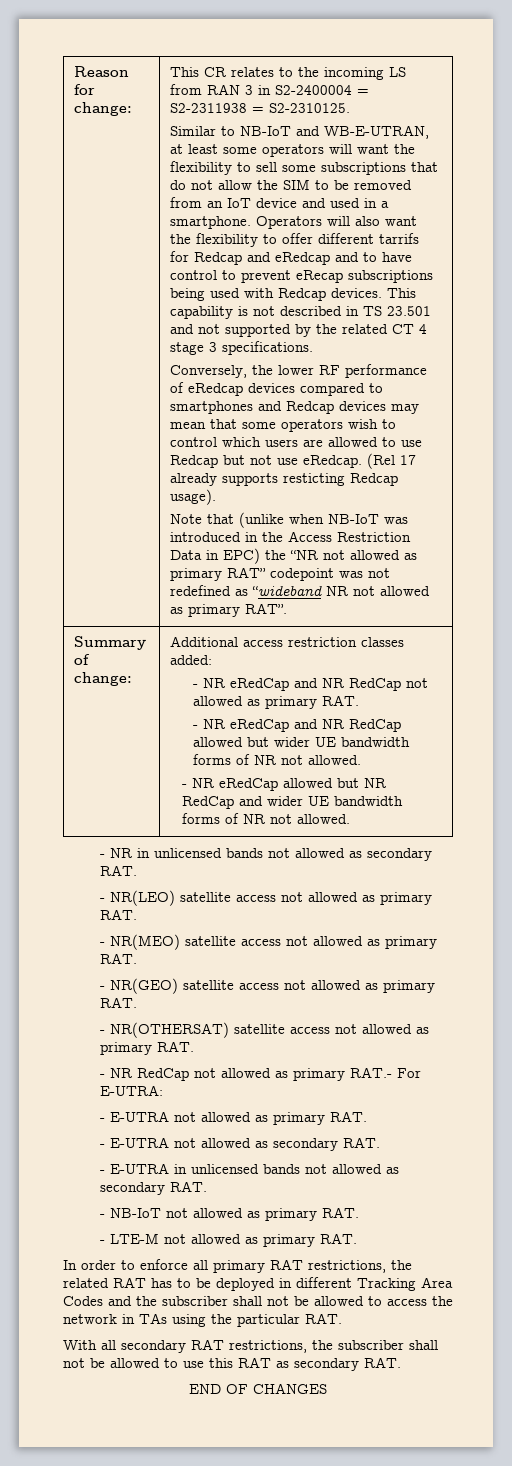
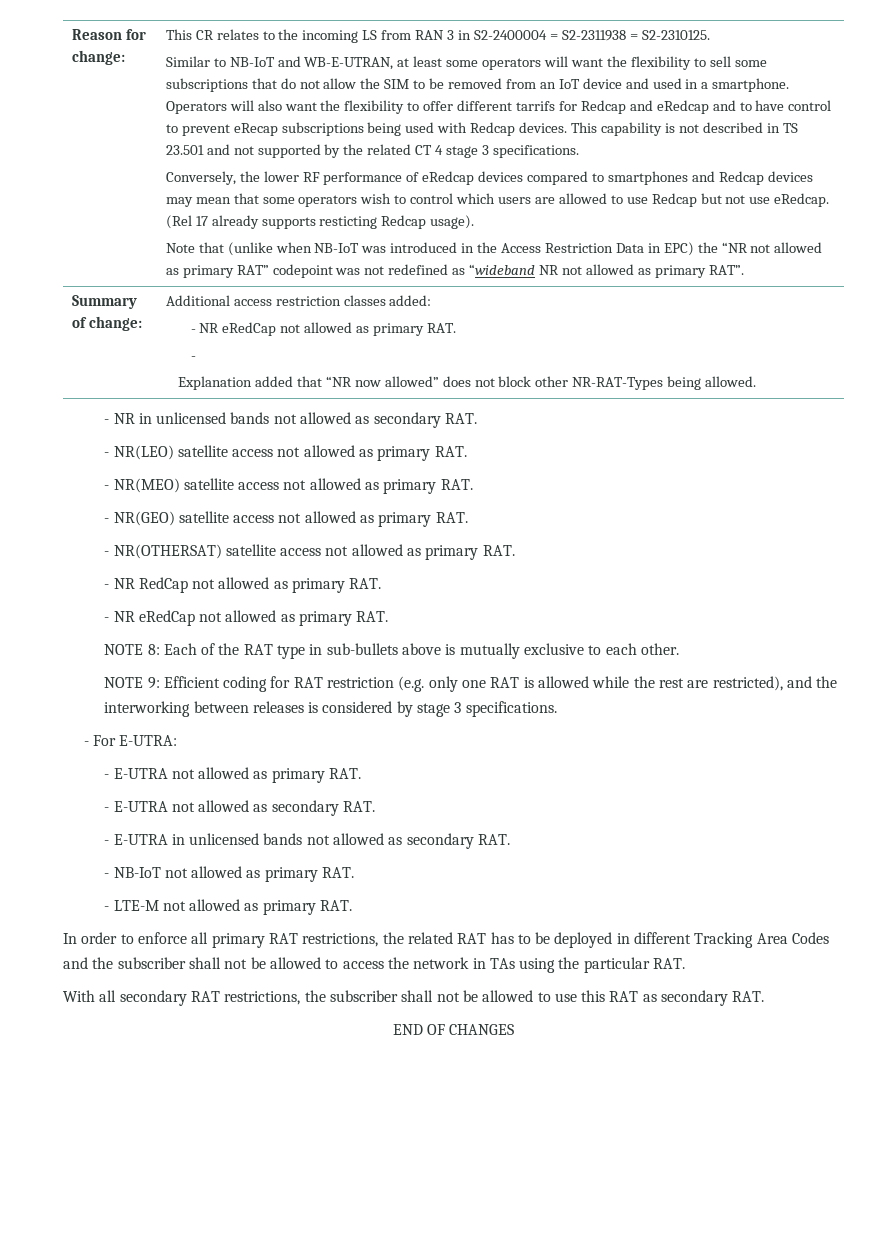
[293,678,428,691] [192,695,359,709] [192,719,401,732] [192,737,410,747] [192,754,361,765] [181,778,386,791] [181,796,403,809] [181,813,292,824] and NR RedCap not allowed as primary RAT. // - NR eRedCap and NR RedCap allowed but wider UE bandwidth forms of NR not allowed. // - NR eRedCap allowed but NR RedCap and wider UE bandwidth forms of NR not -> [280,322,456,336] [190,356,196,360] [178,376,702,390] not allowed as primary RAT. // - // Explanation added that “NR now allowed” does not block other NR-RAT-Types being
[350,1067,393,1078] RAT.- -> [349,578,382,589] [104,610,389,626] [104,643,679,659] [104,676,838,692] [104,701,557,717] [83,741,89,746] RAT. // - NR eRedCap not allowed as primary RAT. // NOTE 8: Each of the RAT type in sub-bullets above is mutually exclusive to each other. // NOTE 9: Efficient coding for RAT restriction (e.g. only one RAT is allowed while the rest are restricted), and the interworking between releases is considered by stage 3 specifications. // -

